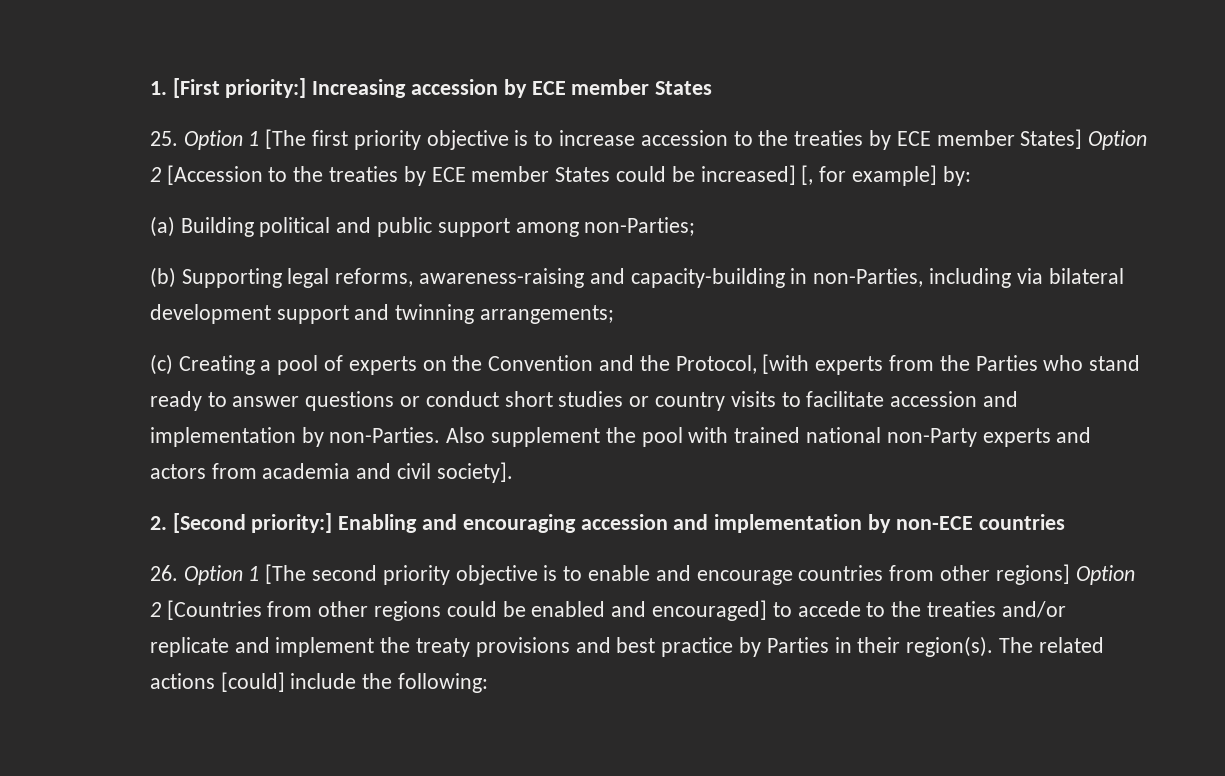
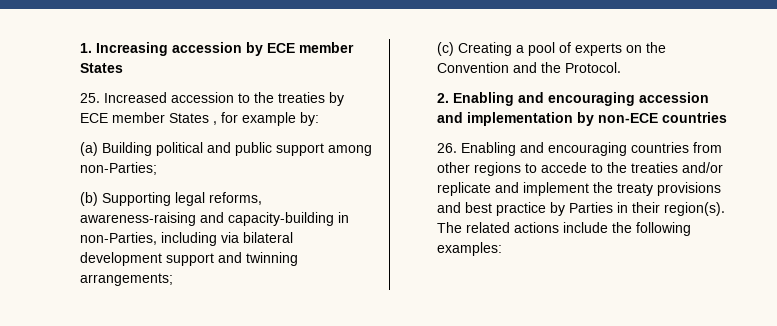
[172,78,307,98] [First priority:] -> (92, 48) none
[183,129,635,150] Option 1 [The first priority objective is to increase -> [103,92,167,103] Increased
[1020,129,1148,150] [149,165,937,186] States] Option 2 [Accession to the treaties by ECE member States could be increased] [, for example] -> [168,112,296,126] States , for example
[675,354,1141,375] [149,391,1018,411] [149,427,1092,447] [149,462,513,483] Protocol, [with experts from the Parties who stand ready to answer questions or conduct short studies or country visits to facilitate accession and implementation by non-Parties. Also supplement the pool with trained national non-Party experts and actors from academia and civil society]. -> [564,62,621,73] Protocol.
[172,513,333,533] [Second priority:] -> (449, 98) none
[183,564,1135,585] [149,600,767,621] Option 1 [The second priority objective is to enable and encourage countries from other regions] Option 2 [Countries from other regions could be enabled and encouraged] -> [460,142,722,156] [436,162,521,176] Enabling and encouraging countries from other regions
[220,672,285,692] [could] -> (559, 227) none
[397,673,488,693] following: -> [635,222,691,236] [436,242,502,256] following examples:

